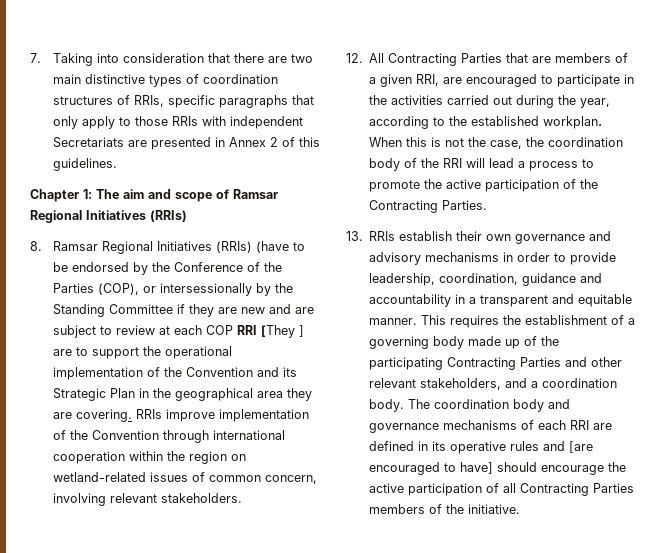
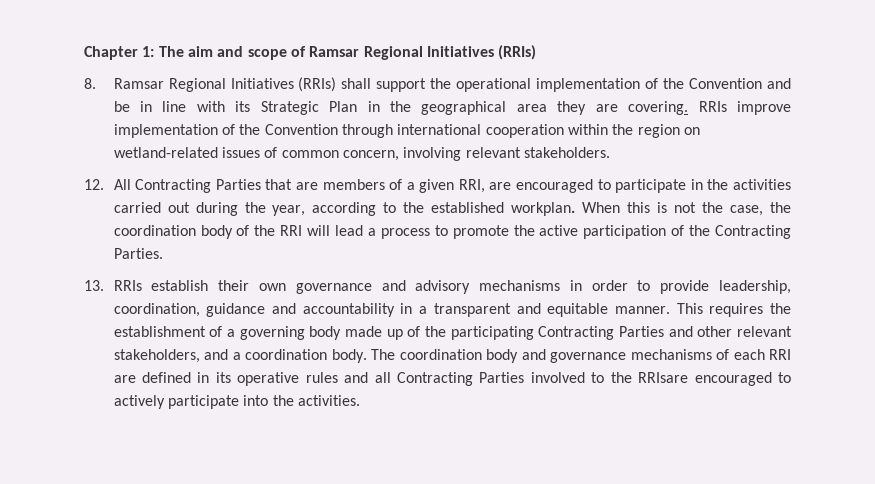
[30,53,313,66] [52,74,278,87] [52,95,314,108] [52,116,303,129] [52,137,320,150] [52,158,117,171] 7. Taking into consideration that there are two main distinctive types of coordination structures of RRIs, specific paragraphs that only apply to those RRIs with independent Secretariats are presented in Annex 2 of this guidelines. // -> (84, 53) none
[255,241,305,253] [52,262,282,275] [52,283,293,296] [52,304,314,317] [52,325,304,338] [52,347,88,356] (have to be endorsed by the Conference of the Parties (COP), or intersessionally by the Standing Committee if they are new and are subject to review at each COP RRI [They ] are to -> [341,78,372,89] shall
(279, 372) none -> [113,101,225,112] be in line with
[569,441,594,453] [369,462,627,475] [369,483,635,496] [369,504,521,514] [are encouraged to have] should encourage the active participation of all Contracting Parties members of the initiative. -> [374,372,792,386] [113,395,360,409] all Contracting Parties involved to the RRIsare encouraged to actively participate into the activities.

